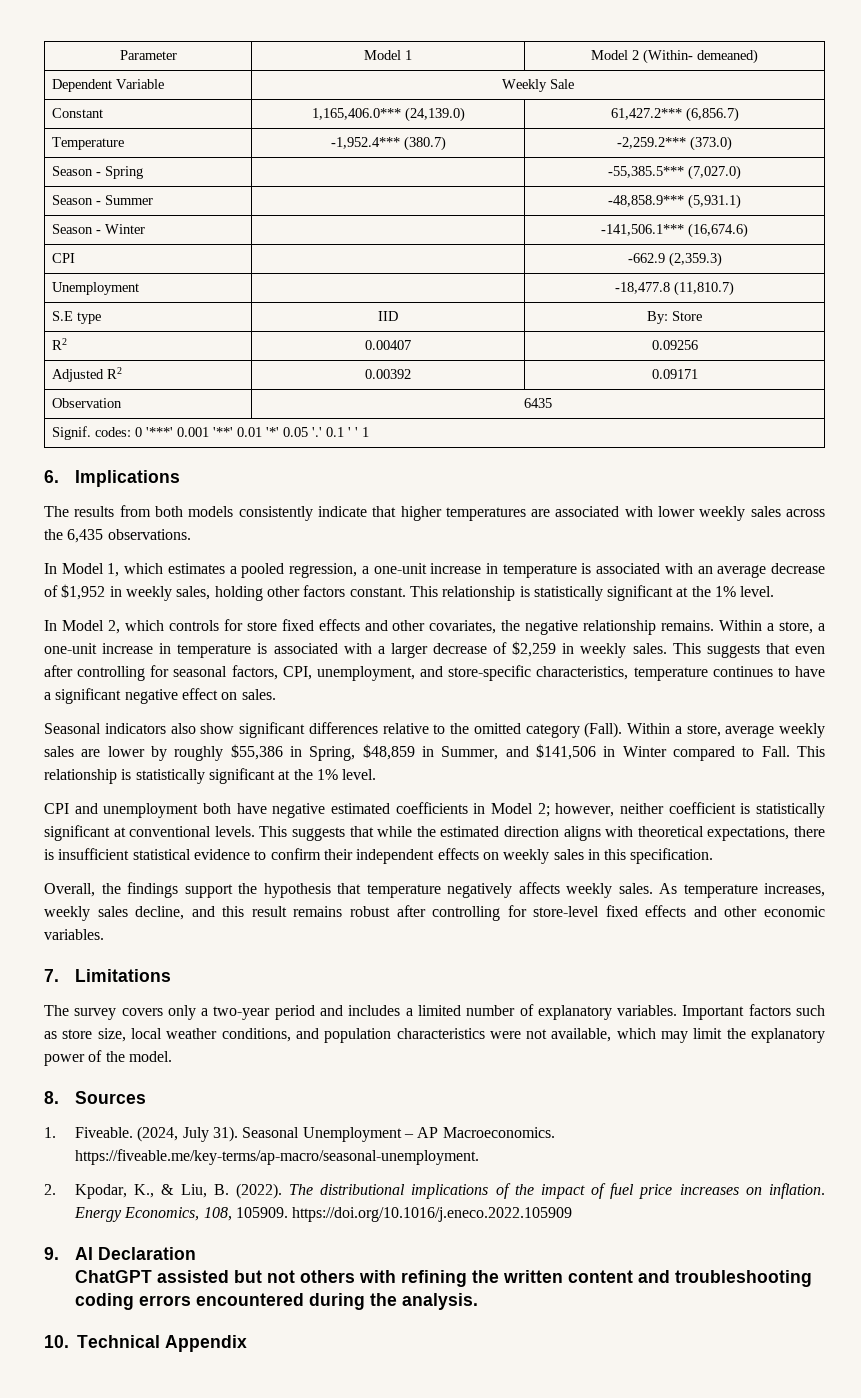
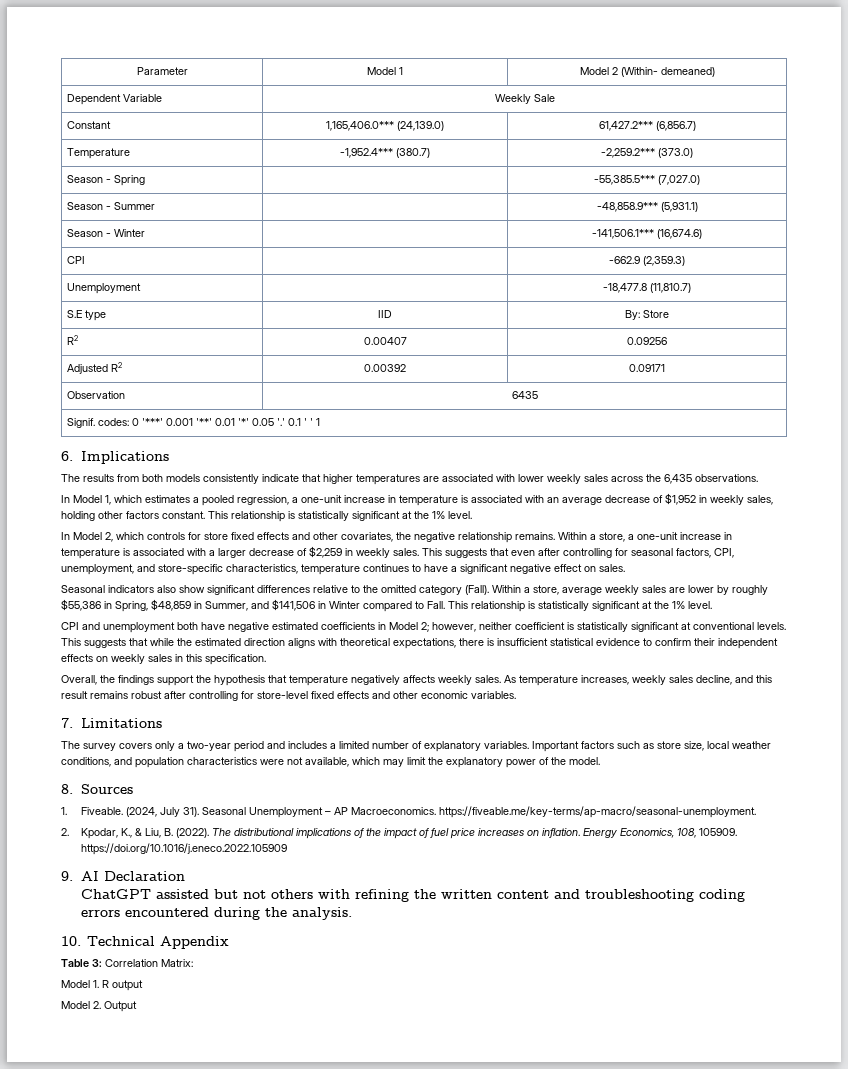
(247, 1343) none -> [61,959,193,967] [61,980,143,991] [61,1001,137,1012] // Table 3: Correlation Matrix: // Model 1. R output // Model 2. Output

